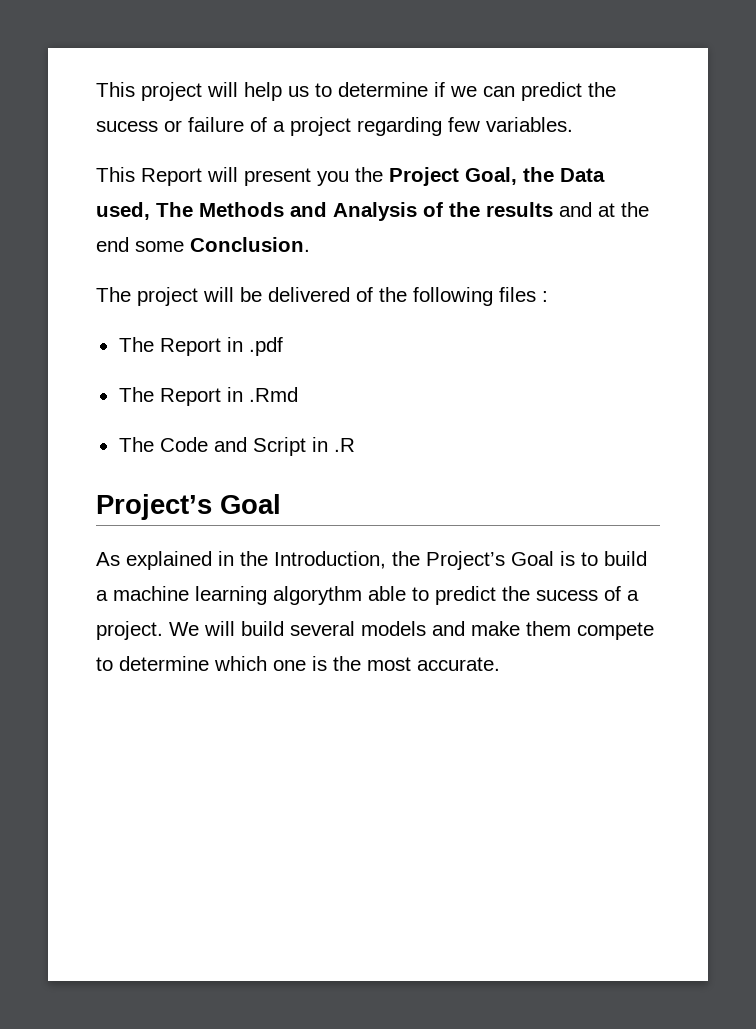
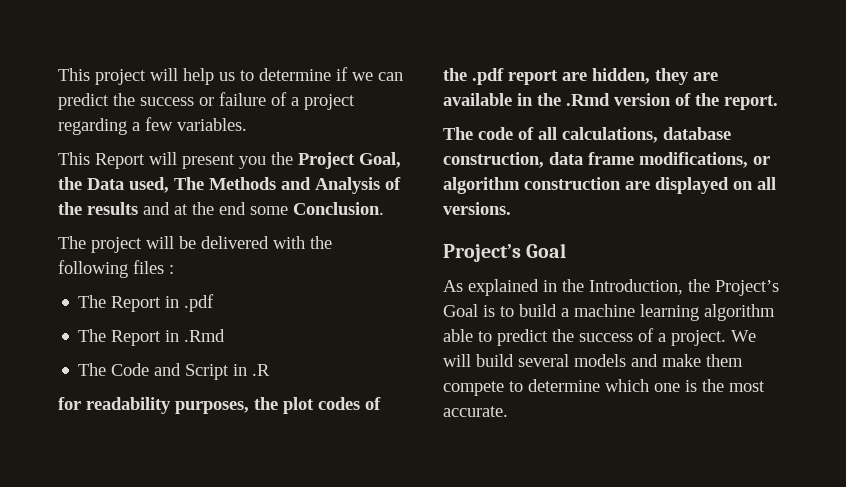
[96,121,158,132] sucess -> [140,97,194,106] success
(442, 126) none -> [132,122,140,131] a
[356,287,373,302] of -> [273,236,305,249] with
(355, 445) none -> [58,397,381,414] [443,68,718,85] [443,93,778,110] [443,127,731,143] [443,152,770,168] [443,177,776,194] [443,202,511,215] // for readability purposes, the plot codes of the .pdf report are hidden, they are available in the .Rmd version of the report. // The code of all calculations, database construction, data frame modifications, or algorithm construction are displayed on all versions.
[273,586,362,605] algorythm -> [704,304,775,321] algorithm
[536,590,598,601] sucess -> [579,333,633,342] success

